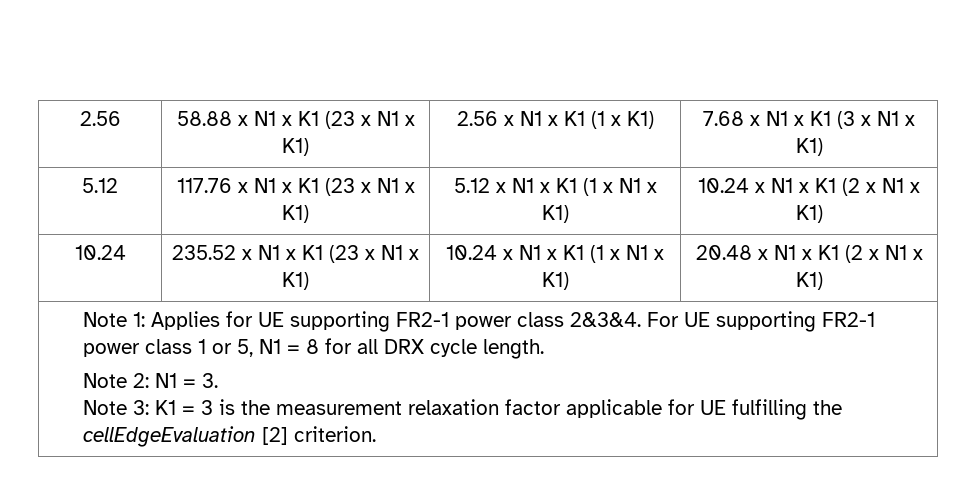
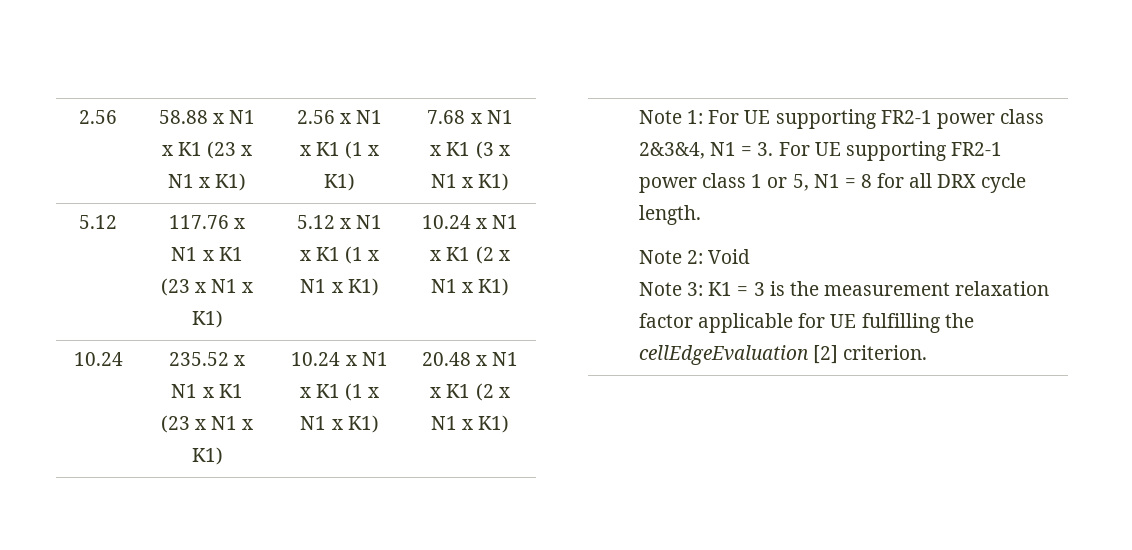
[150,311,641,332] Applies for UE supporting FR2-1 power class 2&3&4. -> [708,109,1044,129] [639,142,774,159] For UE supporting FR2-1 power class 2&3&4, N1 = 3.
[154,373,218,388] N1 = 3. -> [708,249,751,264] Void

